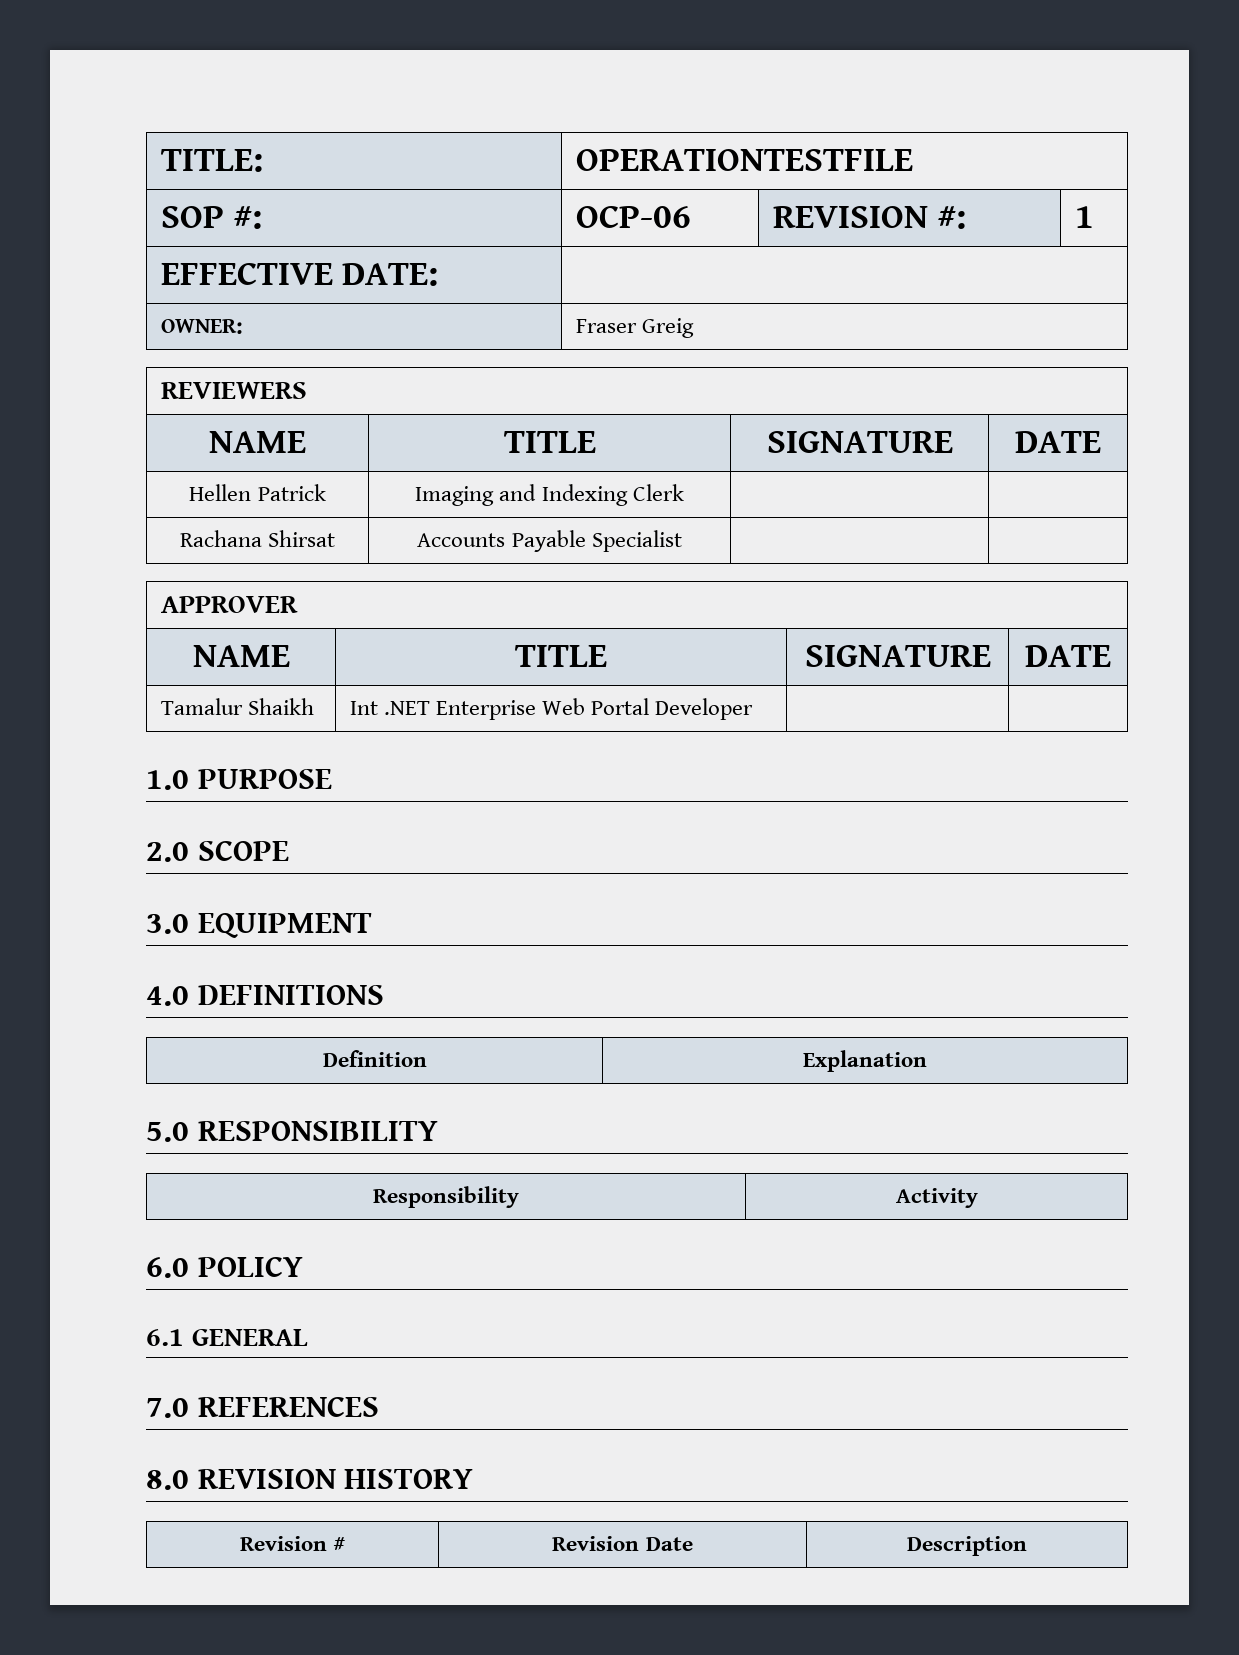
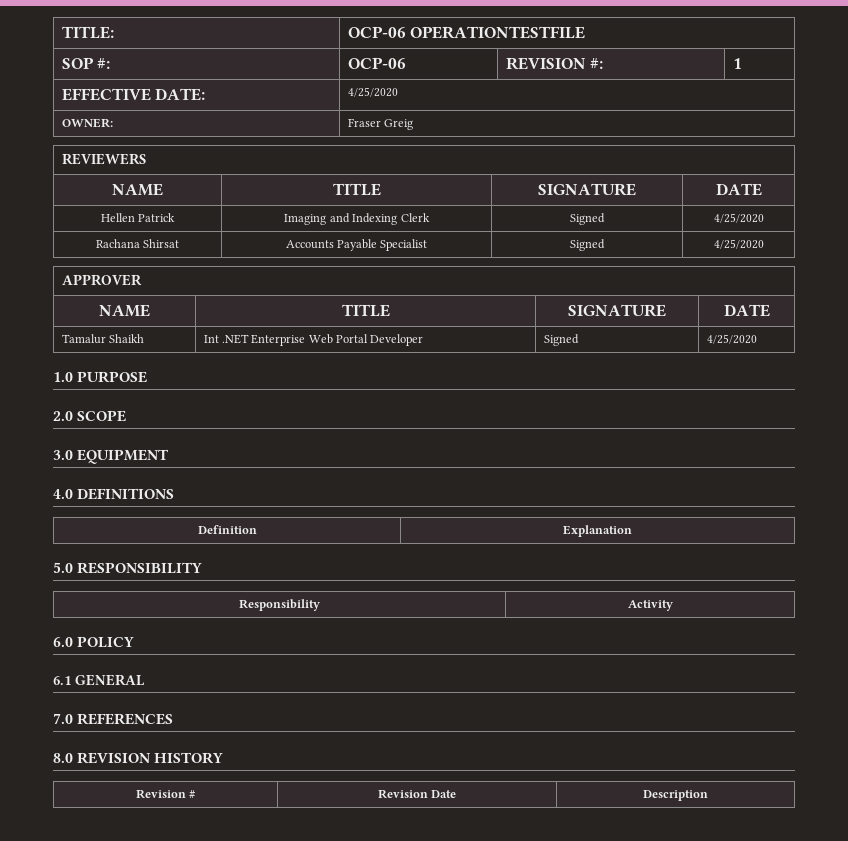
(263, 160) none -> [347,26,406,38] OCP-06
(439, 274) none -> [347,87,398,97] 4/25/2020
(684, 492) | -> [570,213,605,225] [713,213,764,223] Signed | 4/25/2020
(682, 541) | -> [570,239,605,251] [713,239,764,249] Signed | 4/25/2020
(754, 709) | -> [543,334,579,346] [706,334,757,344] Signed | 4/25/2020

